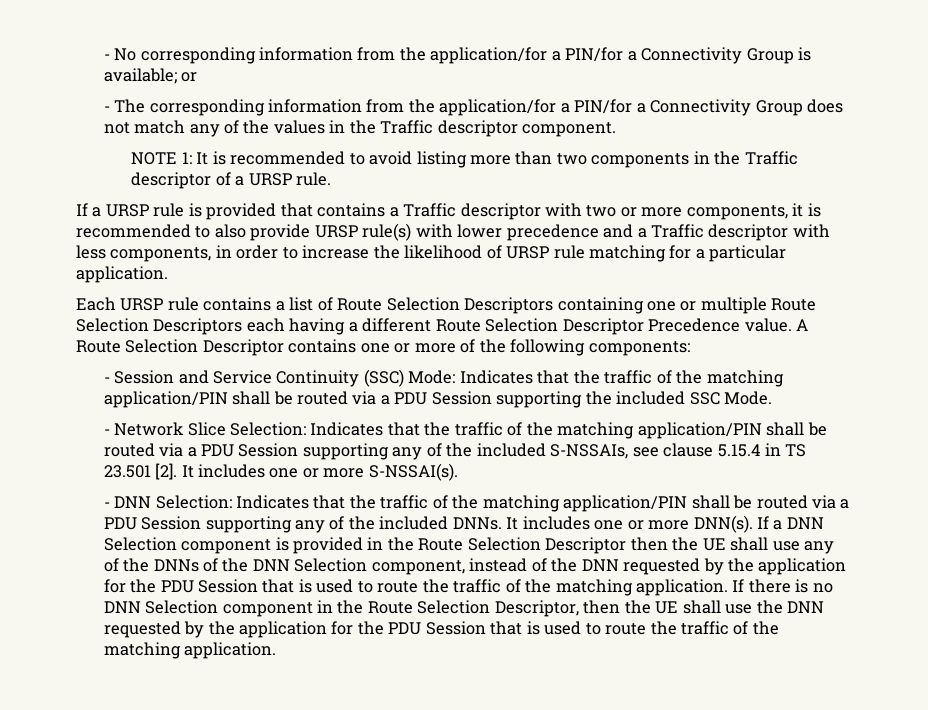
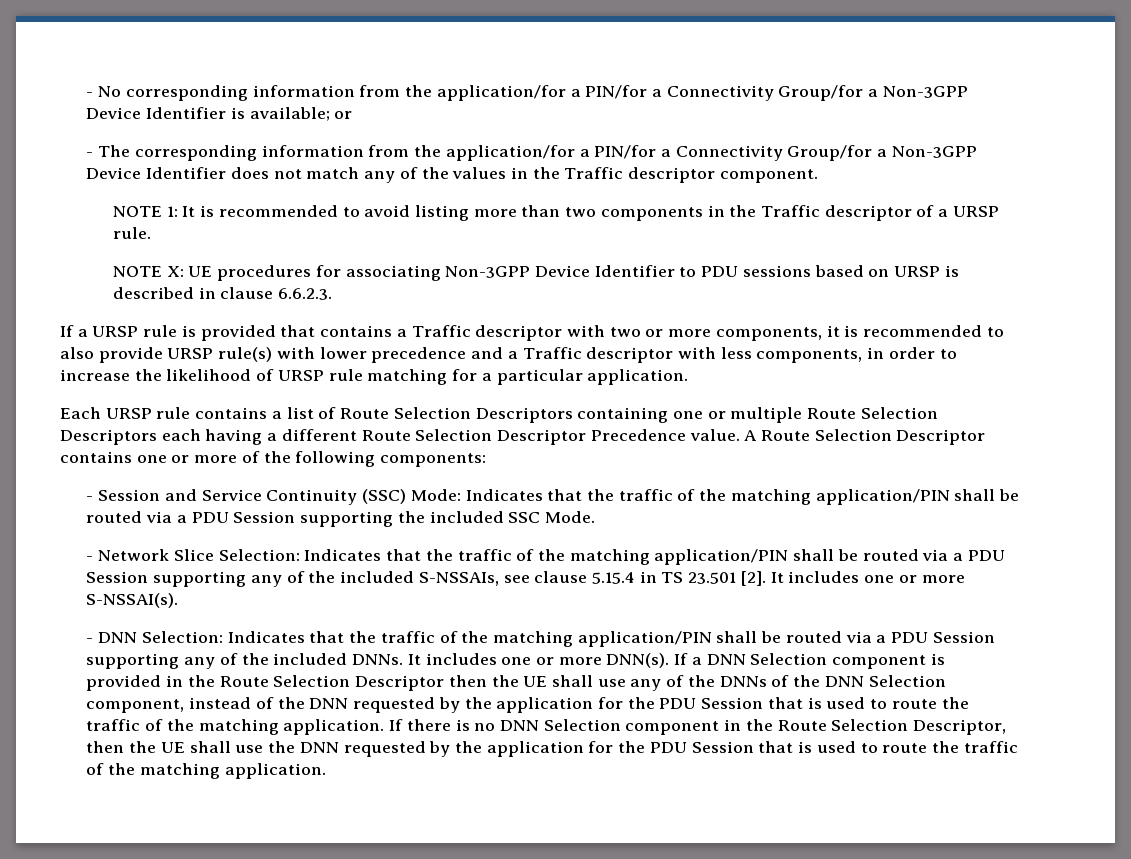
[746,48,794,64] Group -> [778,85,968,101] [86,107,227,119] Group/for a Non-3GPP Device Identifier
[755,100,803,116] Group -> [787,145,977,161] [86,167,227,179] Group/for a Non-3GPP Device Identifier
(332, 179) none -> [112,265,959,281] [112,287,333,300] // NOTE X: UE procedures for associating Non-3GPP Device Identifier to PDU sessions based on URSP is described in clause 6.6.2.3.

